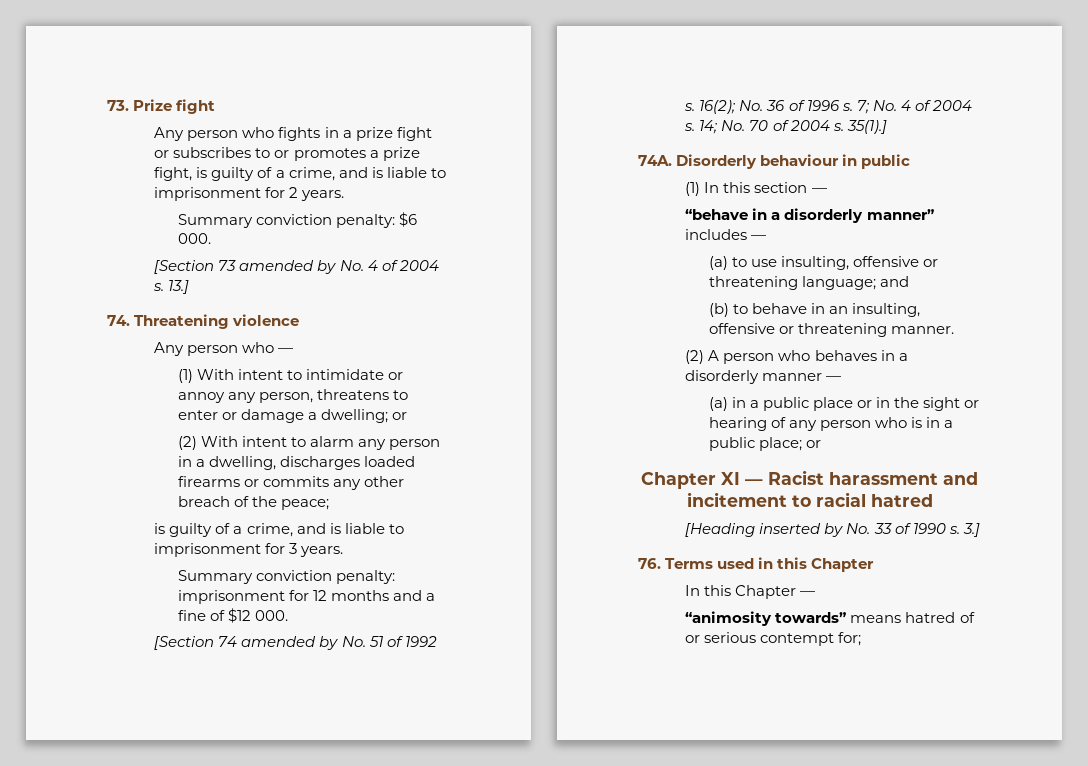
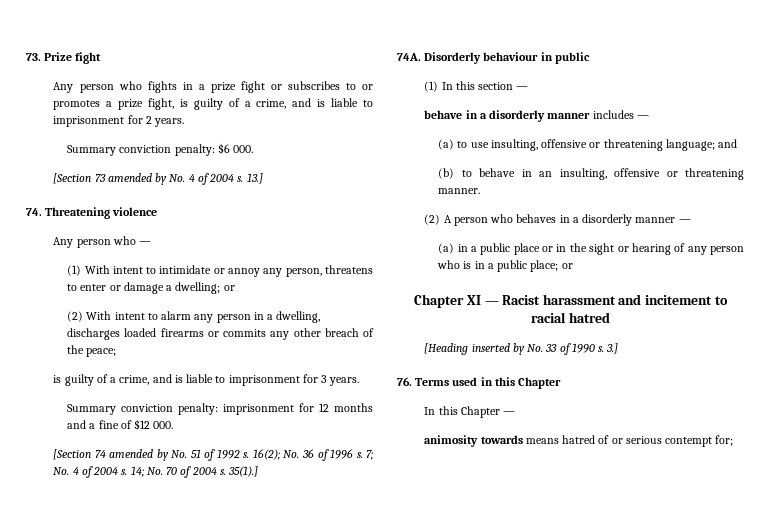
[685,208,934,223] “behave in a disorderly manner” -> [424,110,591,122] behave in a disorderly manner
[685,611,847,626] “animosity towards” -> [424,435,523,447] animosity towards

